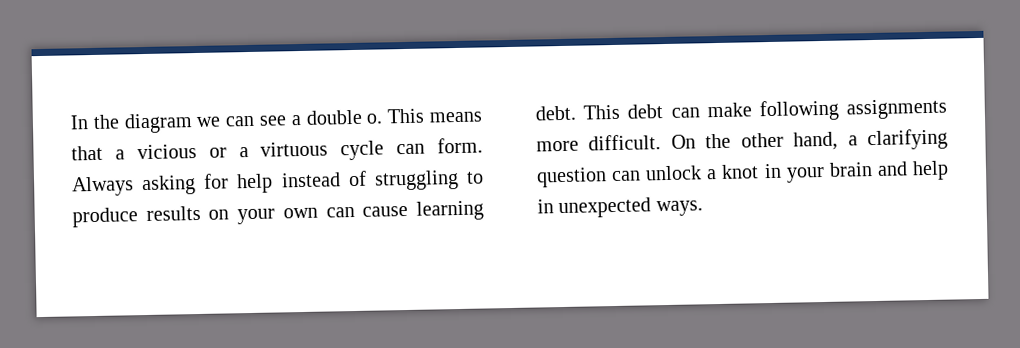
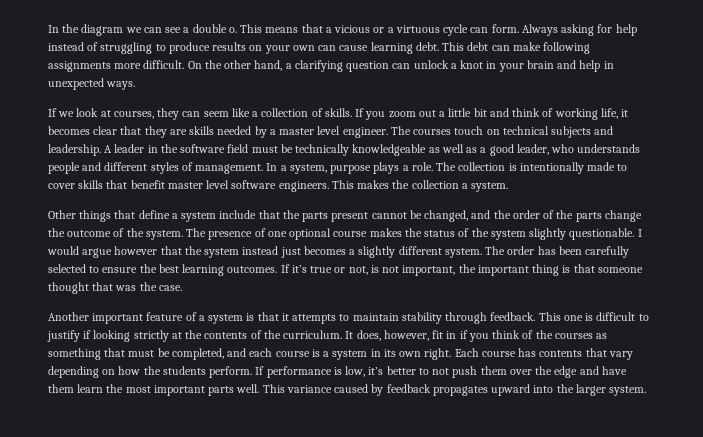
(703, 208) none -> [48,108,629,120] [48,126,614,138] [48,144,641,156] [48,162,628,174] [48,180,509,192] [48,210,642,222] [48,228,642,240] [47,246,630,258] [48,264,643,276] [48,282,182,294] [48,312,649,324] [47,330,608,342] [48,348,633,360] [48,366,627,378] [48,384,647,396] // If we look at courses, they can seem like a collection of skills. If you zoom out a little bit and think of working life, it becomes clear that they are skills needed by a master level engineer. The courses touch on technical subjects and leadership. A leader in the software field must be technically knowledgeable as well as a good leader, who understands people and different styles of management. In a system, purpose plays a role. The collection is intentionally made to cover skills that benefit master level software engineers. This makes the collection a system. // Other things that define a system include that the parts present cannot be changed, and the order of the parts change the outcome of the system. The presence of one optional course makes the status of the system slightly questionable. I would argue however that the system instead just becomes a slightly different system. The order has been carefully selected to ensure the best learning outcomes. If it’s true or not, is not important, the important thing is that someone thought that was the case. // Another important feature of a system is that it attempts to maintain stability through feedback. This one is difficult to justify if looking strictly at the contents of the curriculum. It does, however, fit in if you think of the courses as something that must be completed, and each course is a system in its own right. Each course has contents that vary depending on how the students perform. If performance is low, it’s better to not push them over the edge and have them learn the most important parts well. This variance caused by feedback propagates upward into the larger system.

